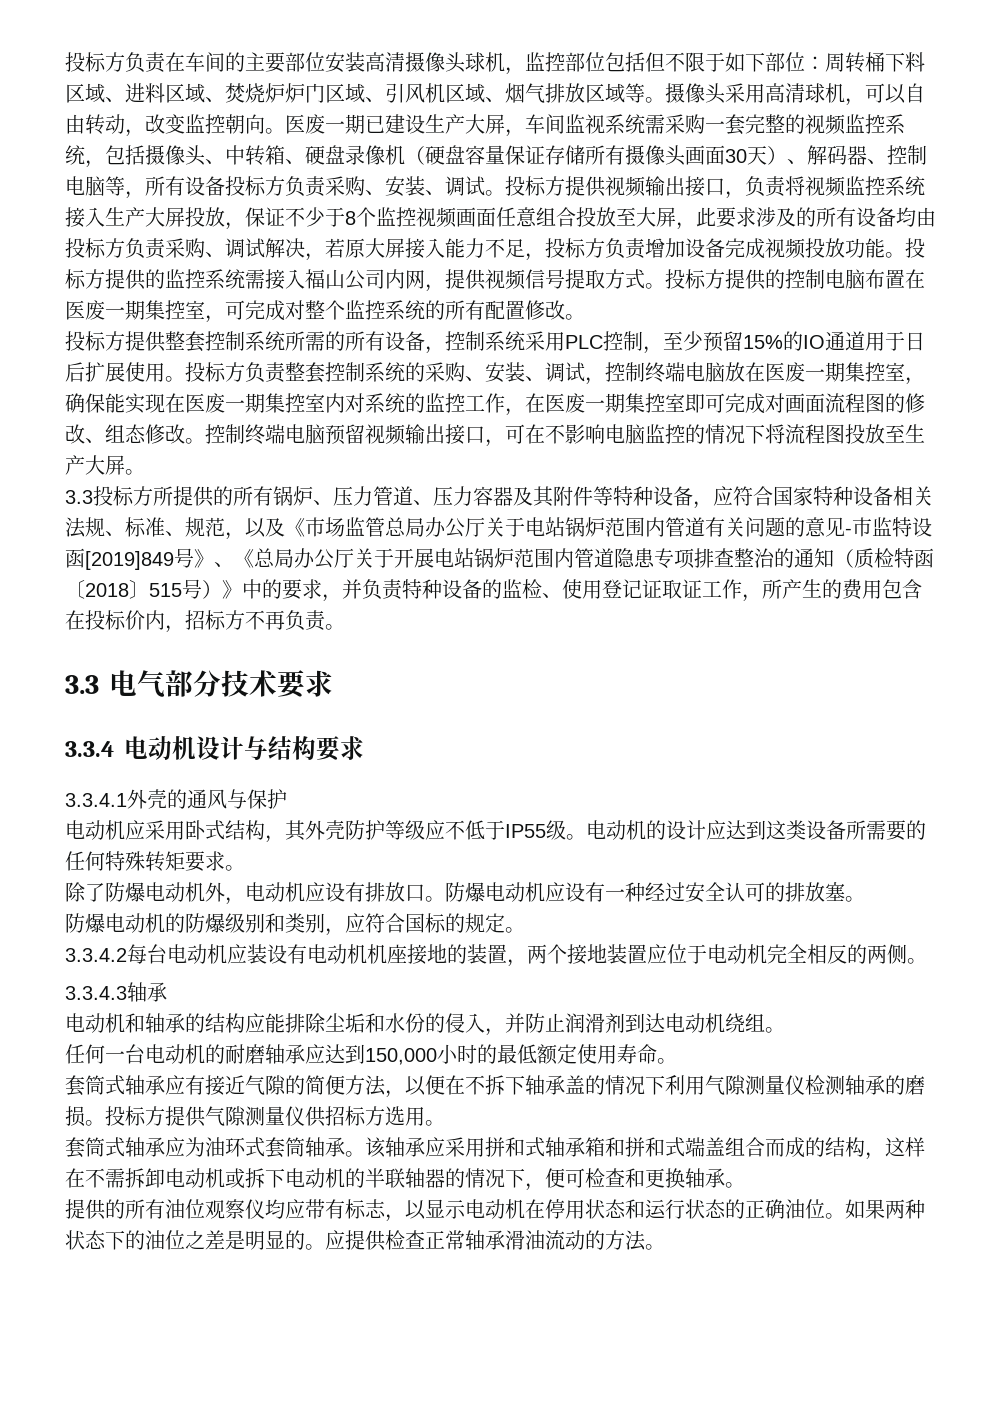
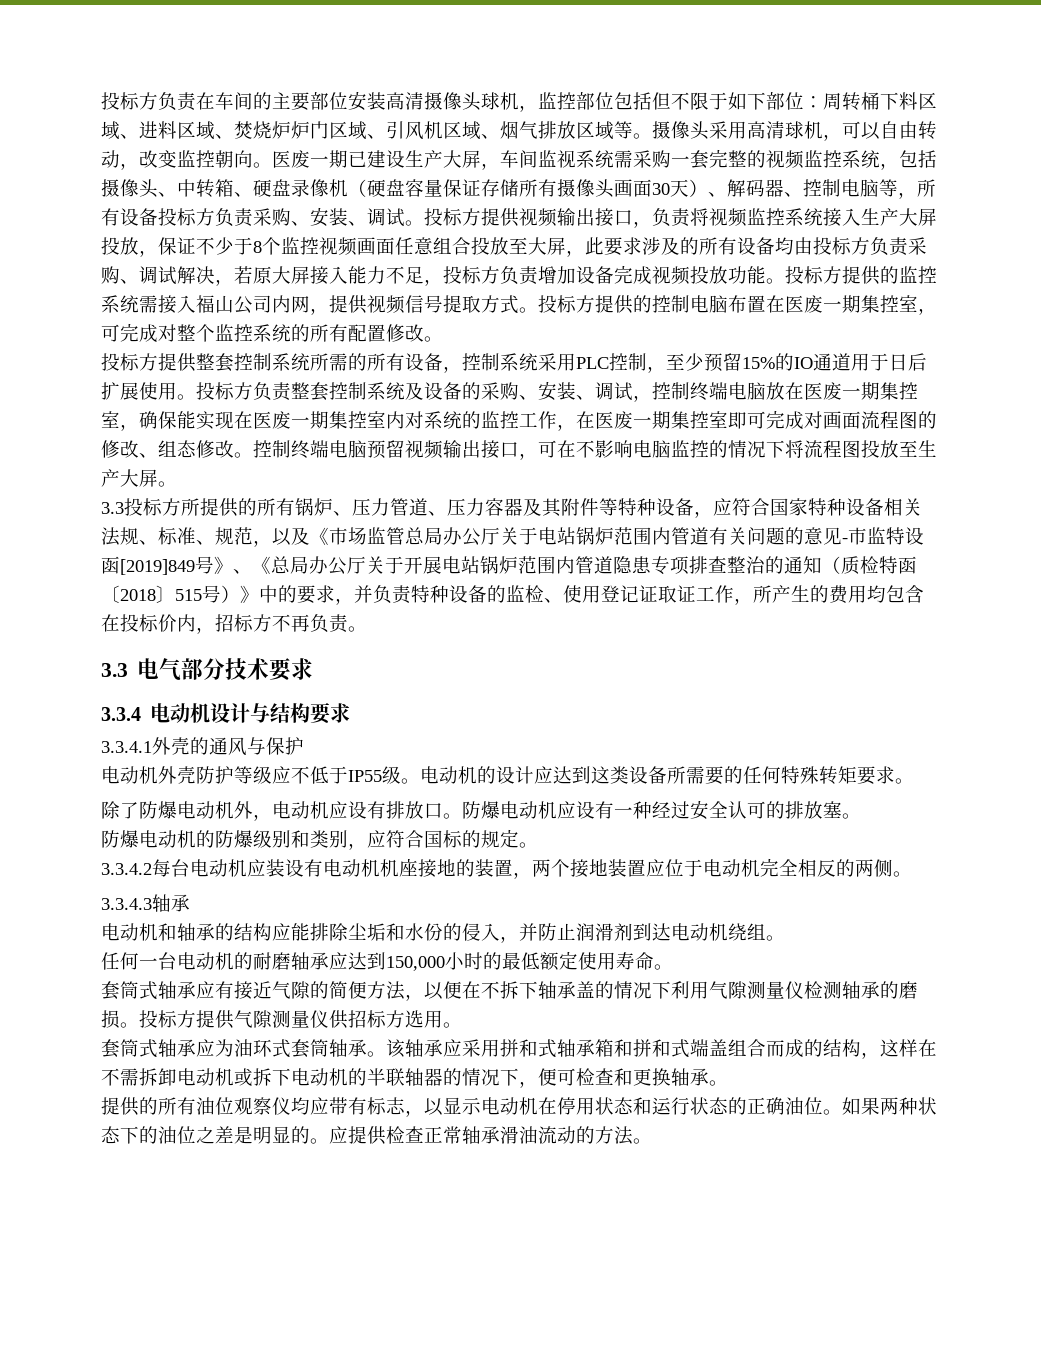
(405, 372) none -> [405,382,462,400] 及设备
(882, 589) none -> [867,585,886,603] 均
[125,820,306,843] 应采用卧式结构，其 -> (158, 775) none

